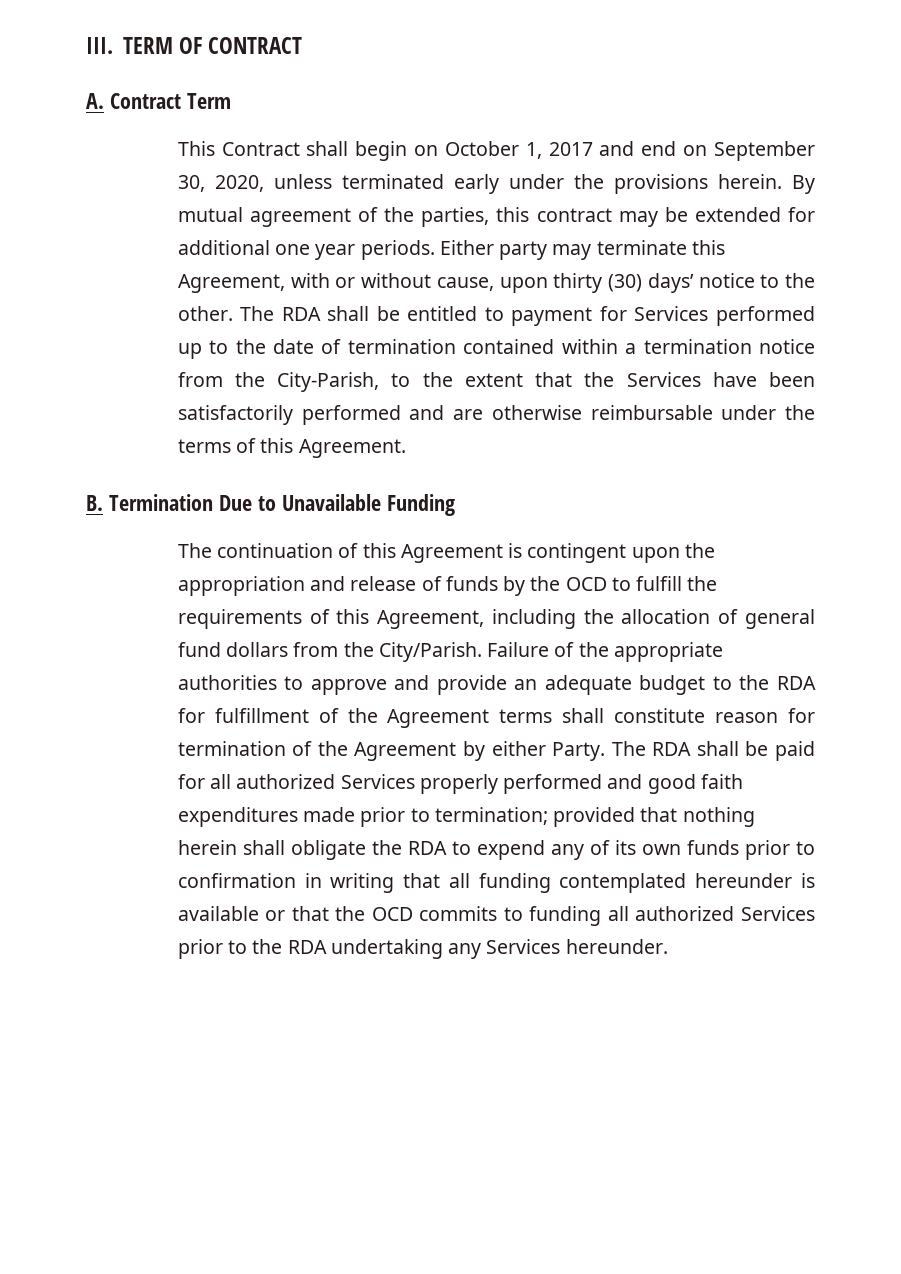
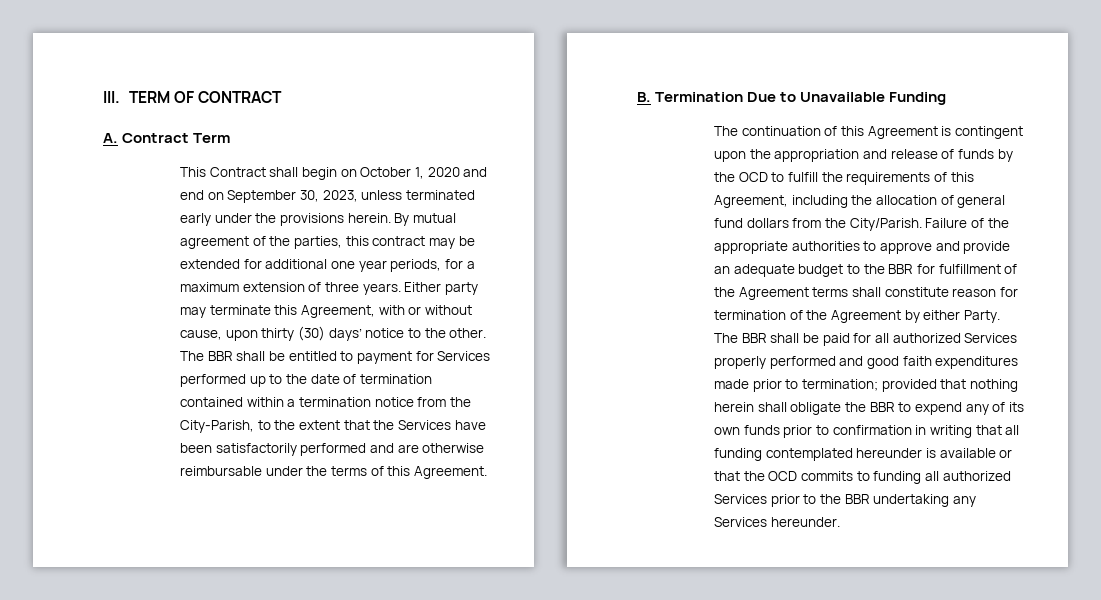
[548,142,593,156] 2017 -> [427,167,460,177] 2020
[214,175,264,192] 2020, -> [322,190,358,202] 2023,
[360,240,435,260] periods. -> [390,259,475,272] [180,282,401,295] periods, for a maximum extension of three years.
[281,307,321,321] RDA -> [207,351,233,361] BBR
[776,676,816,690] RDA -> [888,264,914,274] BBR
[652,742,692,756] RDA -> [741,333,767,343] BBR
[407,841,447,855] RDA -> [869,402,895,412] BBR
[287,940,327,954] RDA -> [844,494,870,504] BBR

